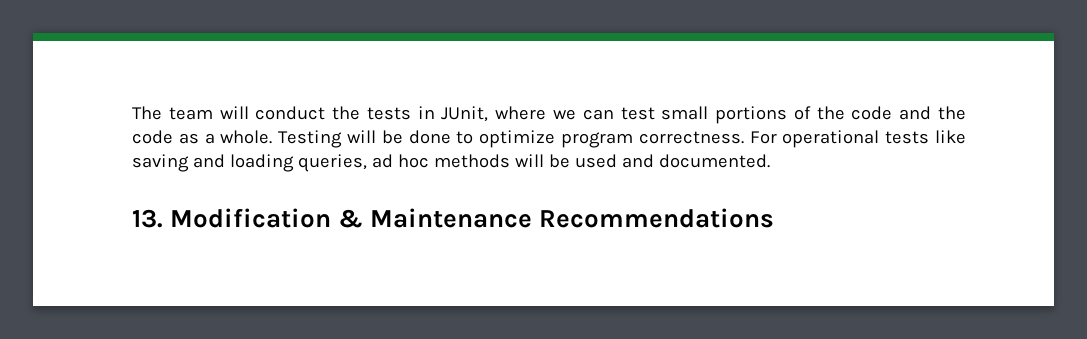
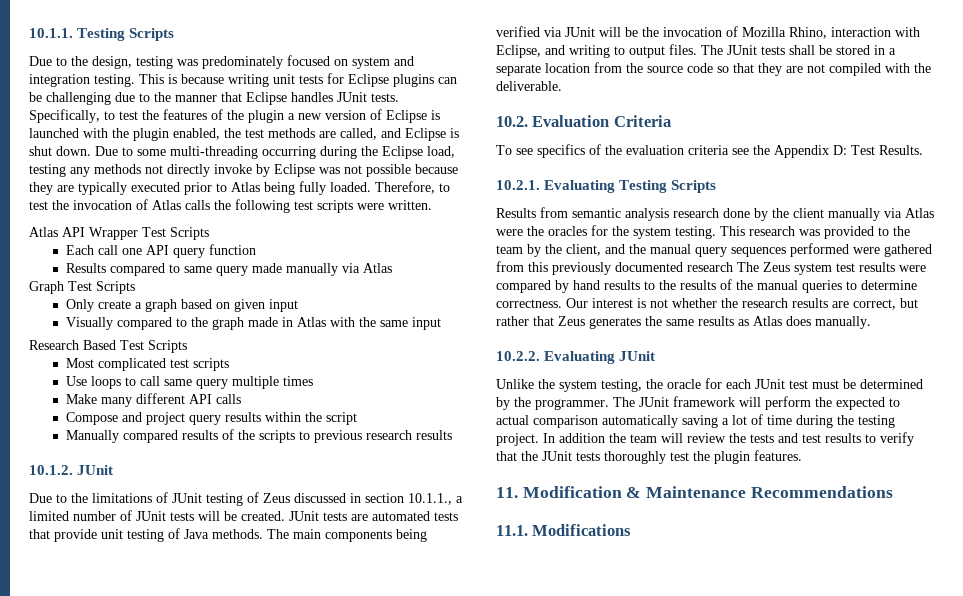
[132,106,162,120] The -> [29,28,175,41] [29,55,414,69] [29,73,457,87] [29,92,399,105] [29,109,440,123] [29,128,459,141] [29,146,455,159] [29,164,458,177] [29,181,450,195] [29,199,432,213] [29,227,209,240] [65,244,256,258] [65,263,392,276] [29,281,135,294] [65,299,298,312] [65,317,441,330] [29,340,187,353] [65,358,229,371] [65,376,313,389] [65,393,241,407] [65,412,357,425] [65,429,452,443] [29,465,114,475] [29,492,463,506] [29,510,458,521] [29,528,427,542] [496,26,920,39] [496,44,896,58] [496,62,931,76] [496,81,562,91] [496,115,671,127] [496,144,923,158] [496,180,717,193] [496,207,934,221] [496,225,910,239] [496,243,932,257] [496,261,926,275] [496,279,917,293] [496,298,918,310] [496,316,871,329] [496,351,656,364] [496,378,923,392] [496,396,900,410] [496,414,895,428] [496,433,626,446] 10.1.1. Testing Scripts // Due to the design, testing was predominately focused on system and integration testing. This is because writing unit tests for Eclipse plugins can be challenging due to the manner that Eclipse handles JUnit tests. Specifically, to test the features of the plugin a new version of Eclipse is launched with the plugin enabled, the test methods are called, and Eclipse is shut down. Due to some multi-threading occurring during the Eclipse load, testing any methods not directly invoke by Eclipse was not possible because they are typically executed prior to Atlas being fully loaded. Therefore, to test the invocation of Atlas calls the following test scripts were written. // Atlas API Wrapper Test Scripts // Each call one API query function // Results compared to same query made manually via Atlas // Graph Test Scripts // Only create a graph based on given input // Visually compared to the graph made in Atlas with the same input // Research Based Test Scripts // Most complicated test scripts // Use loops to call same query multiple times // Make many different API calls // Compose and project query results within the script // Manually compared results of the scripts to previous research results // 10.1.2. JUnit // Due to the limitations of JUnit testing of Zeus discussed in section 10.1.1., a limited number of JUnit tests will be created. JUnit tests are automated tests that provide unit testing of Java methods. The main components being verified via JUnit will be the invocation of Mozilla Rhino, interaction with Eclipse, and writing to output files. The JUnit tests shall be stored in a separate location from the source code so that they are not compiled with the deliverable. // 10.2. Evaluation Criteria // To see specifics of the evaluation criteria see the Appendix D: Test Results. // 10.2.1. Evaluating Testing Scripts // Results from semantic analysis research done by the client manually via Atlas were the oracles for the system testing. This research was provided to the team by the client, and the manual query sequences performed were gathered from this previously documented research The Zeus system test results were compared by hand results to the results of the manual queries to determine correctness. Our interest is not whether the research results are correct, but rather that Zeus generates the same results as Atlas does manually. // 10.2.2. Evaluating JUnit // Unlike the system testing, the oracle for each JUnit test must be determined by the programmer. The JUnit framework will perform the expected to actual comparison automatically saving a lot of time during the testing project. In addition the
[255,106,326,120] conduct -> [687,433,726,443] review
[417,106,967,124] [132,130,966,148] [132,154,770,172] [132,209,163,228] in JUnit, where we can test small portions of the code and the code as a whole. Testing will be done to optimize program correctness. For operational tests like saving and loading queries, ad hoc methods will be used and documented. // 13. -> [778,432,914,446] [496,450,802,464] [496,487,518,498] and test results to verify that the JUnit tests thoroughly test the plugin features. // 11.
(775, 218) none -> [496,524,632,536] // 11.1. Modifications

